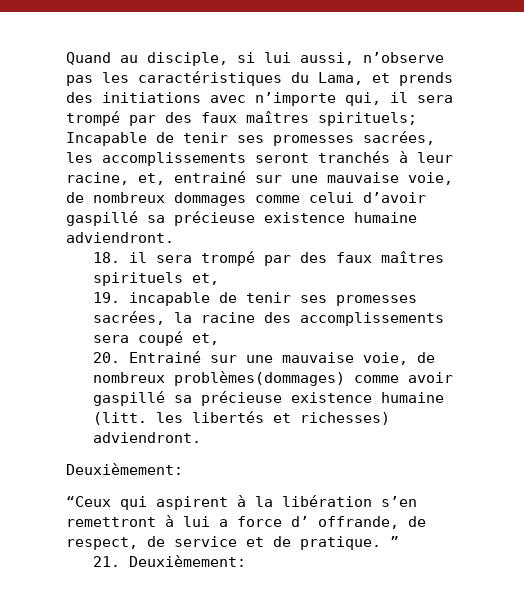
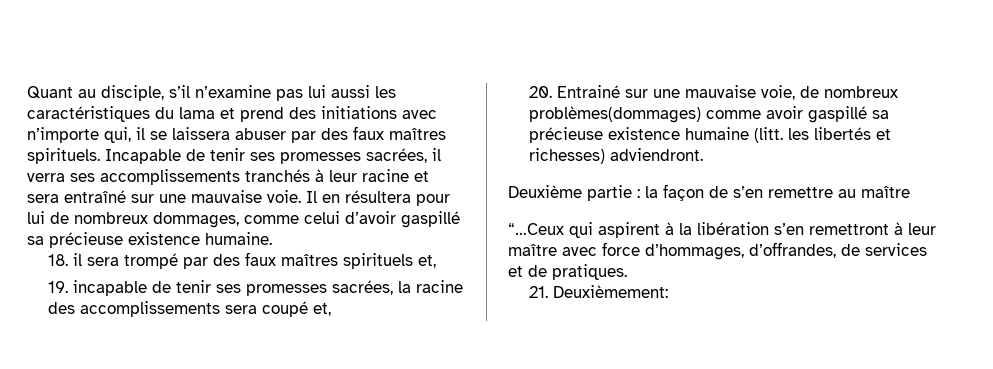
[66,52,111,65] Quand -> [27,86,73,99] Quant
[237,52,444,65] [66,71,453,86] si lui aussi, n’observe pas les caractéristiques du Lama, et prends -> [169,85,396,101] [27,106,284,122] s’il n’examine pas lui aussi les caractéristiques du lama et prend
[417,95,453,103] [66,111,417,126] sera trompé par des faux maîtres spirituels; -> [150,126,446,143] [27,148,100,164] se laissera abuser par des faux maîtres spirituels.
[66,151,453,166] [66,171,453,185] [66,192,246,206] les accomplissements seront tranchés à leur racine, et, entrainé sur une mauvaise voie, de nombreux dommages -> [432,148,441,161] [27,169,429,185] [27,190,450,206] [27,211,239,228] il verra ses accomplissements tranchés à leur racine et sera entraîné sur une mauvaise voie. Il en résultera pour lui de nombreux dommages,
[354,212,417,223] [66,232,174,243] humaine adviendront. -> [205,232,272,245] humaine.
[66,463,183,475] [66,496,111,507] Deuxièmement: // “Ceux -> [508,184,910,201] [508,223,564,235] Deuxième partie : la façon de s’en remettre au maître // “…Ceux
[183,516,426,529] [66,536,399,550] lui a force d’ offrande, de respect, de service et de pratique. ” -> [908,223,936,235] [508,242,927,260] [508,264,627,280] leur maître avec force d’hommages, d’offrandes, de services et de pratiques.

